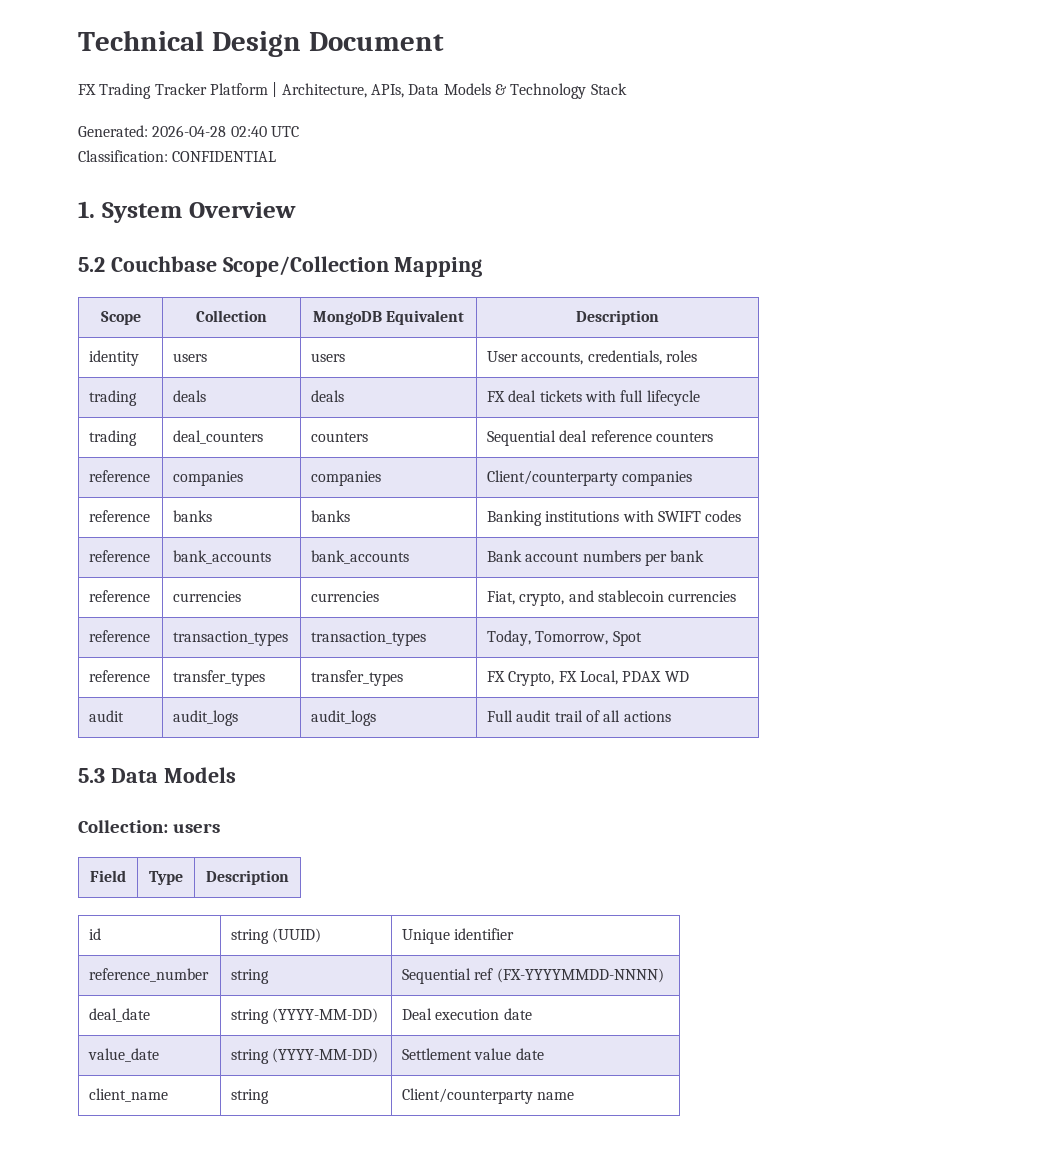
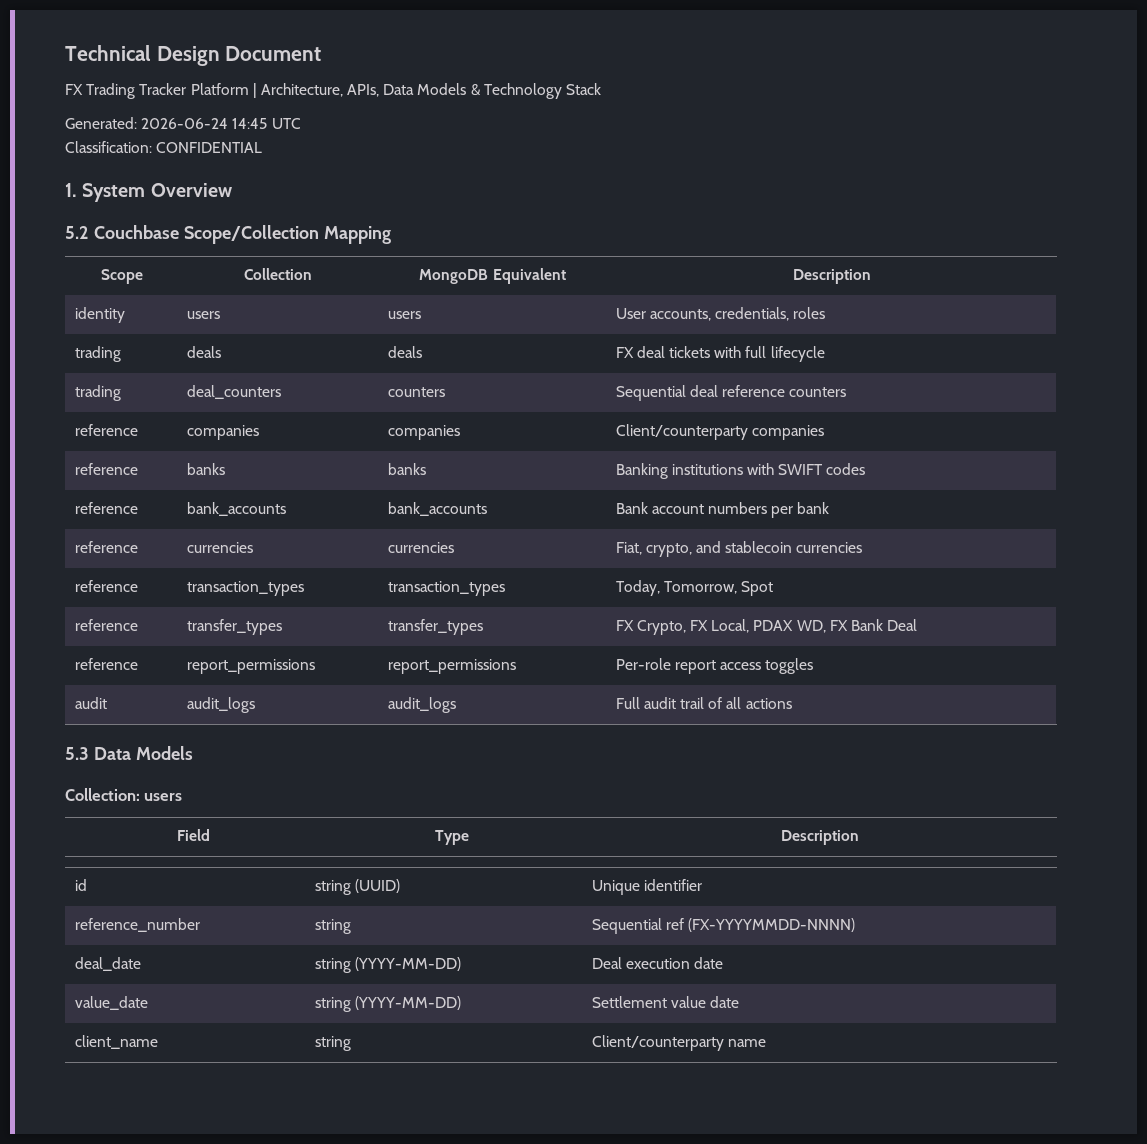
[152,125,267,137] 2026-04-28 02:40 -> [141,118,268,129] 2026-06-24 14:45
[664,671,689,682] WD -> [796,619,918,633] [74,658,138,670] [186,659,315,674] [387,659,516,674] [615,658,814,674] WD, FX Bank Deal // reference | report_permissions | report_permissions | Per-role report access toggles

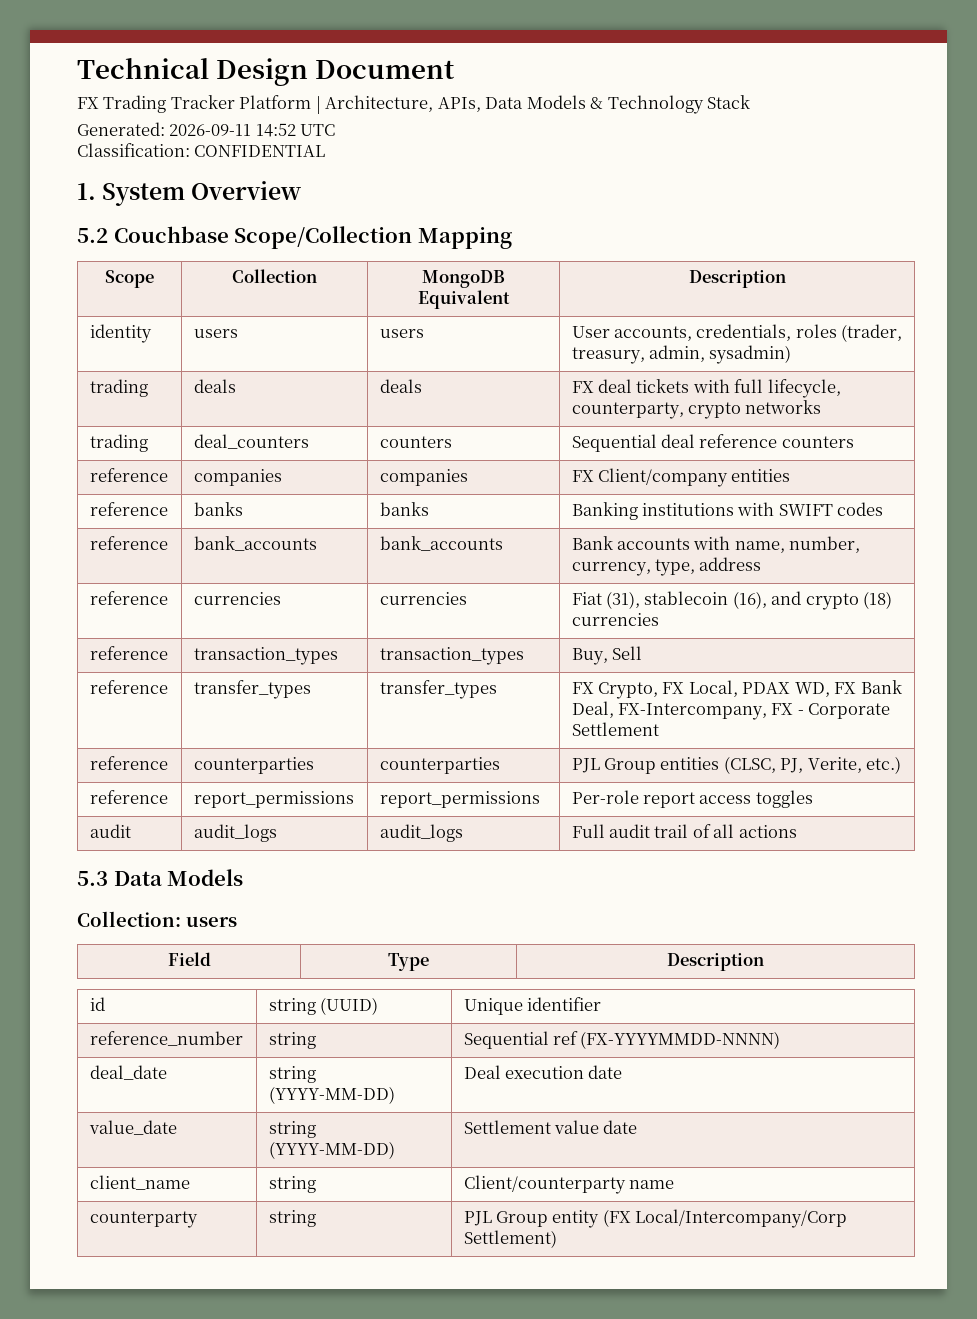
[141,118,268,129] 2026-06-24 14:45 -> [169,123,296,137] 2026-09-11 14:52
(826, 313) none -> [841,324,903,342] [571,345,792,364] (trader, treasury, admin, sysadmin)
[770,346,825,362] lifecycle -> [767,379,841,398] [571,400,822,419] lifecycle, counterparty, crypto networks
[615,424,824,440] Client/counterparty companies -> [571,468,791,487] FX Client/company entities
[651,502,830,518] [74,541,138,553] [186,542,253,553] [387,542,454,553] [615,541,793,557] account numbers per bank // reference | currencies | currencies | Fiat, crypto, and stablecoin -> [617,536,861,553] [571,557,762,576] [89,591,168,605] [193,592,281,605] [379,592,467,605] [571,591,893,610] accounts with name, number, currency, type, address // reference | currencies | currencies | Fiat (31), stablecoin (16), and crypto (18)
[615,580,773,596] Today, Tomorrow, Spot -> [571,646,643,665] Buy, Sell
[887,619,918,631] Deal -> [571,701,891,720] [571,722,659,736] [89,756,168,770] [193,757,314,774] [379,757,500,774] [571,756,902,774] Deal, FX-Intercompany, FX - Corporate Settlement // reference | counterparties | counterparties | PJL Group entities (CLSC, PJ, Verite, etc.)
(766, 1043) none -> [89,1211,198,1228] [268,1210,316,1227] [463,1209,848,1228] [463,1230,557,1248] // counterparty | string | PJL Group entity (FX Local/Intercompany/Corp Settlement)

